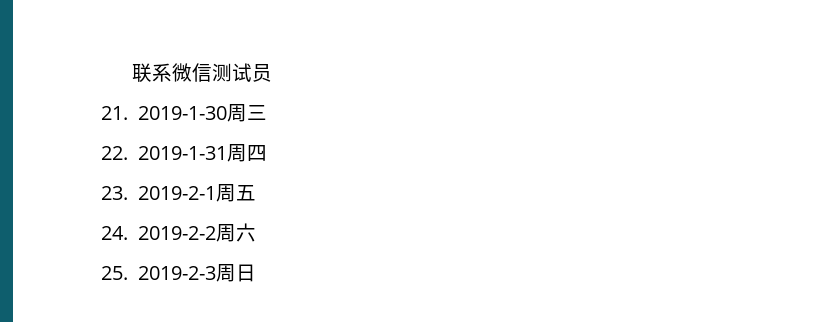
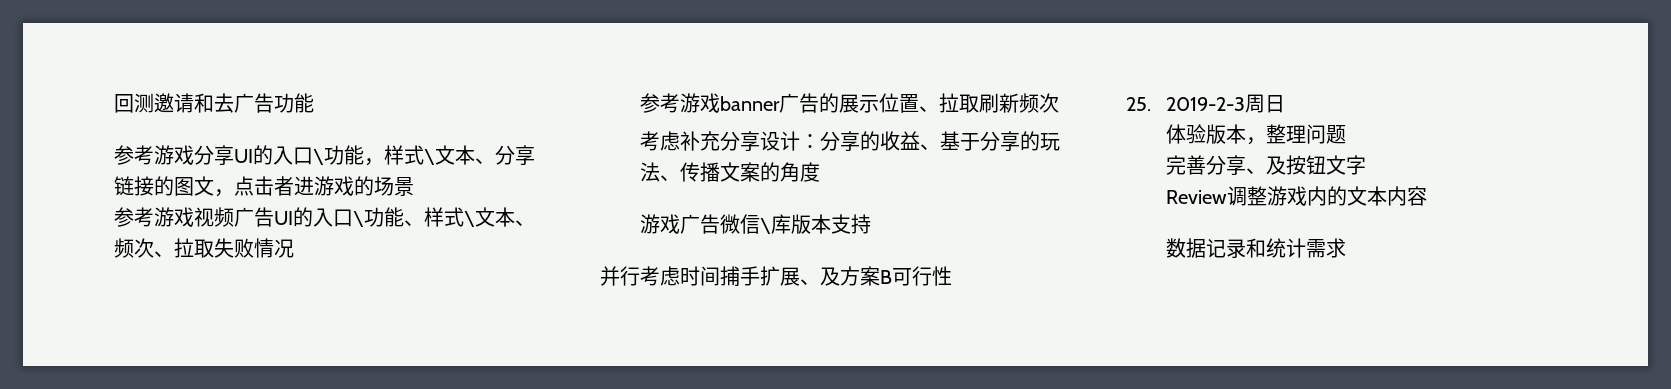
[131,63,272,82] [101,104,267,122] [101,144,267,162] [101,184,256,202] [101,223,256,242] [101,264,256,282] 联系微信测试员 // 21. 2019-1-30周三 // 22. 2019-1-31周四 // 23. 2019-2-1周五 // 24. 2019-2-2周六 // 25. 2019-2-3周日 -> [113,93,314,113] [113,145,535,166] [113,176,414,197] [113,207,535,227] [113,238,294,258] [639,93,1059,113] [639,131,1060,152] [639,162,820,182] [639,214,871,234] [600,266,952,287] [1126,94,1285,113] [1165,124,1346,145] [1165,155,1366,176] [1165,186,1427,206] [1165,238,1346,258] 回测邀请和去广告功能 // 参考游戏分享UI的入口\功能，样式\文本、分享链接的图文，点击者进游戏的场景 // 参考游戏视频广告UI的入口\功能、样式\文本、频次、拉取失败情况 // 参考游戏banner广告的展示位置、拉取刷新频次 // 考虑补充分享设计：分享的收益、基于分享的玩法、传播文案的角度 // 游戏广告微信\库版本支持 // 并行考虑时间捕手扩展、及方案B可行性 // 25. 2019-2-3周日 // 体验版本，整理问题 // 完善分享、及按钮文字 // Review调整游戏内的文本内容 // 数据记录和统计需求

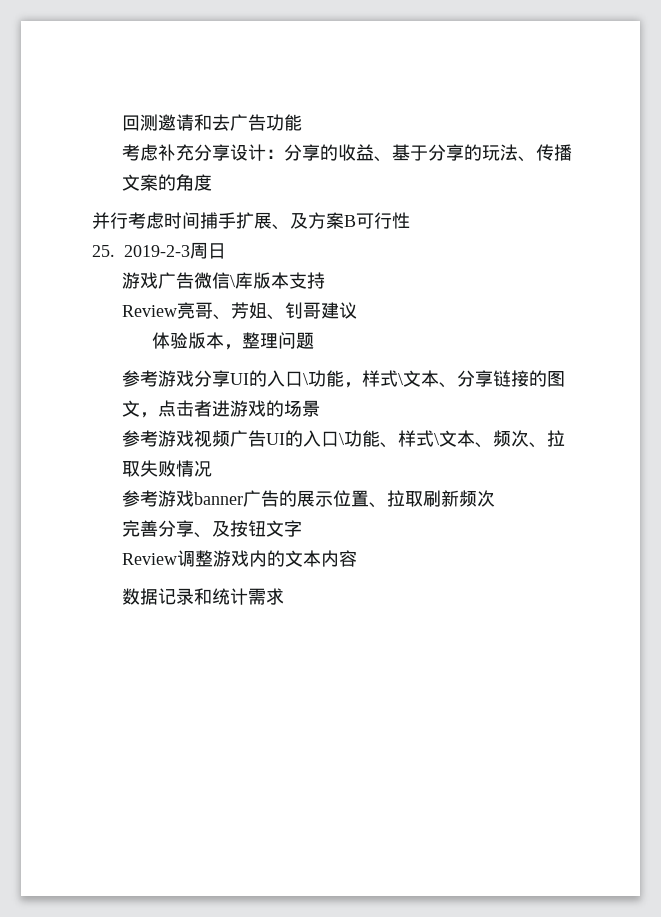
(314, 103) none -> [121,144,572,162] [121,174,212,191] [92,212,410,230] [92,242,226,259] [121,272,325,289] [121,302,357,320] [151,332,314,350] // 考虑补充分享设计：分享的收益、基于分享的玩法、传播文案的角度 // 并行考虑时间捕手扩展、及方案B可行性 // 25. 2019-2-3周日 // 游戏广告微信\库版本支持 // Review亮哥、芳姐、钊哥建议 // 体验版本，整理问题
[639,131,1060,152] [639,162,820,182] [639,214,871,234] [600,266,952,287] [1126,94,1285,113] [1165,124,1346,145] // 考虑补充分享设计：分享的收益、基于分享的玩法、传播文案的角度 // 游戏广告微信\库版本支持 // 并行考虑时间捕手扩展、及方案B可行性 // 25. 2019-2-3周日 // 体验版本，整理问题 -> (495, 498) none

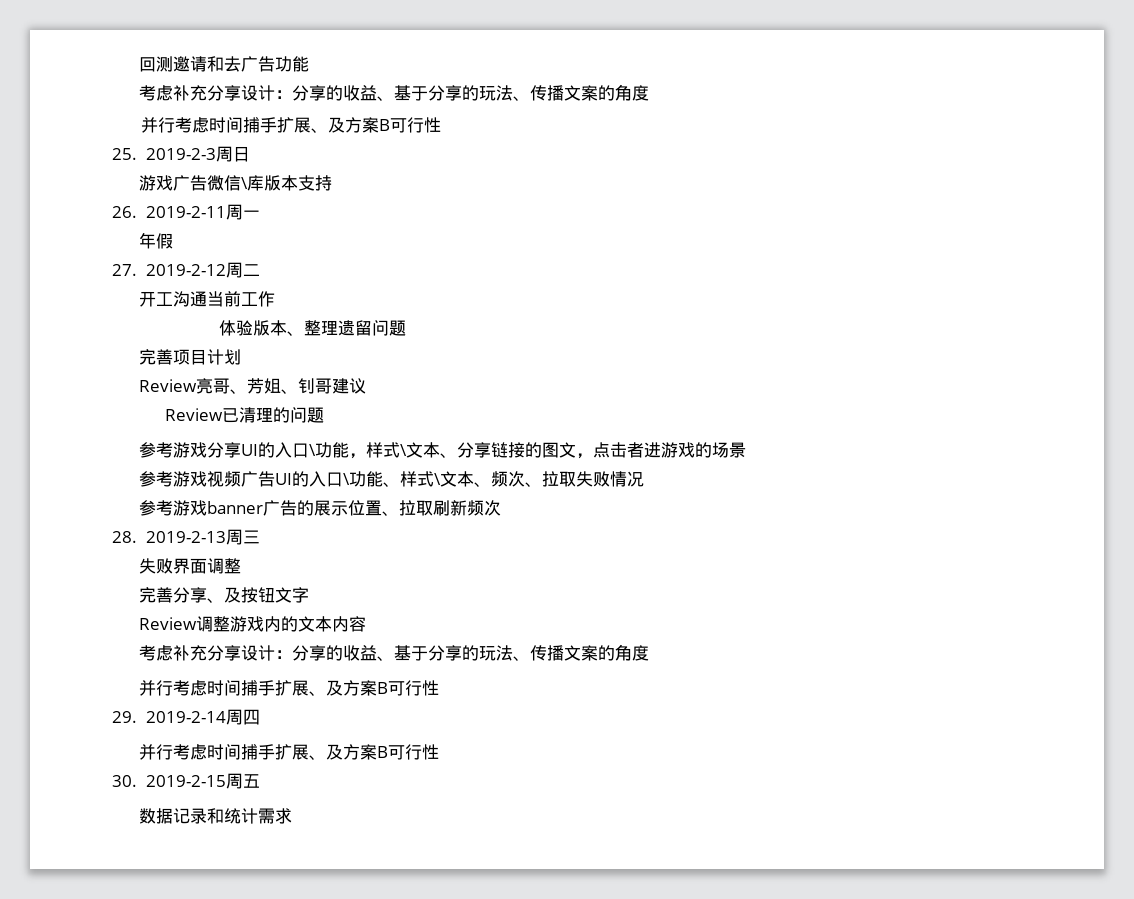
(325, 280) none -> [112,204,260,220] [138,232,173,249] [112,262,260,278] [138,291,275,307] [218,320,406,336] [138,349,241,365] // 26. 2019-2-11周一 // 年假 // 27. 2019-2-12周二 // 开工沟通当前工作 // 体验版本、整理遗留问题 // 完善项目计划
[151,332,278,350] 体验版本，整理 -> [165,407,291,423] Review已清理的
(495, 498) none -> [112,529,260,545] [138,558,241,574] // 28. 2019-2-13周三 // 失败界面调整
(357, 558) none -> [138,644,649,661] [138,680,439,696] [112,709,260,725] [138,744,439,760] [112,773,260,789] // 考虑补充分享设计：分享的收益、基于分享的玩法、传播文案的角度 // 并行考虑时间捕手扩展、及方案B可行性 // 29. 2019-2-14周四 // 并行考虑时间捕手扩展、及方案B可行性 // 30. 2019-2-15周五

